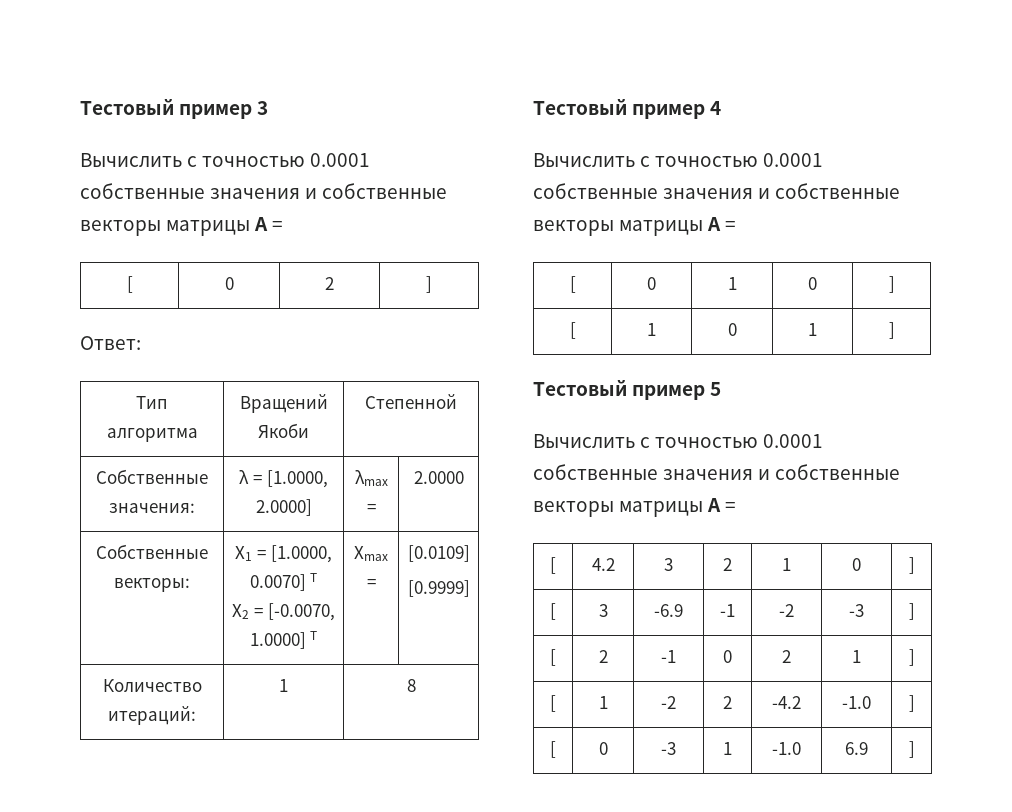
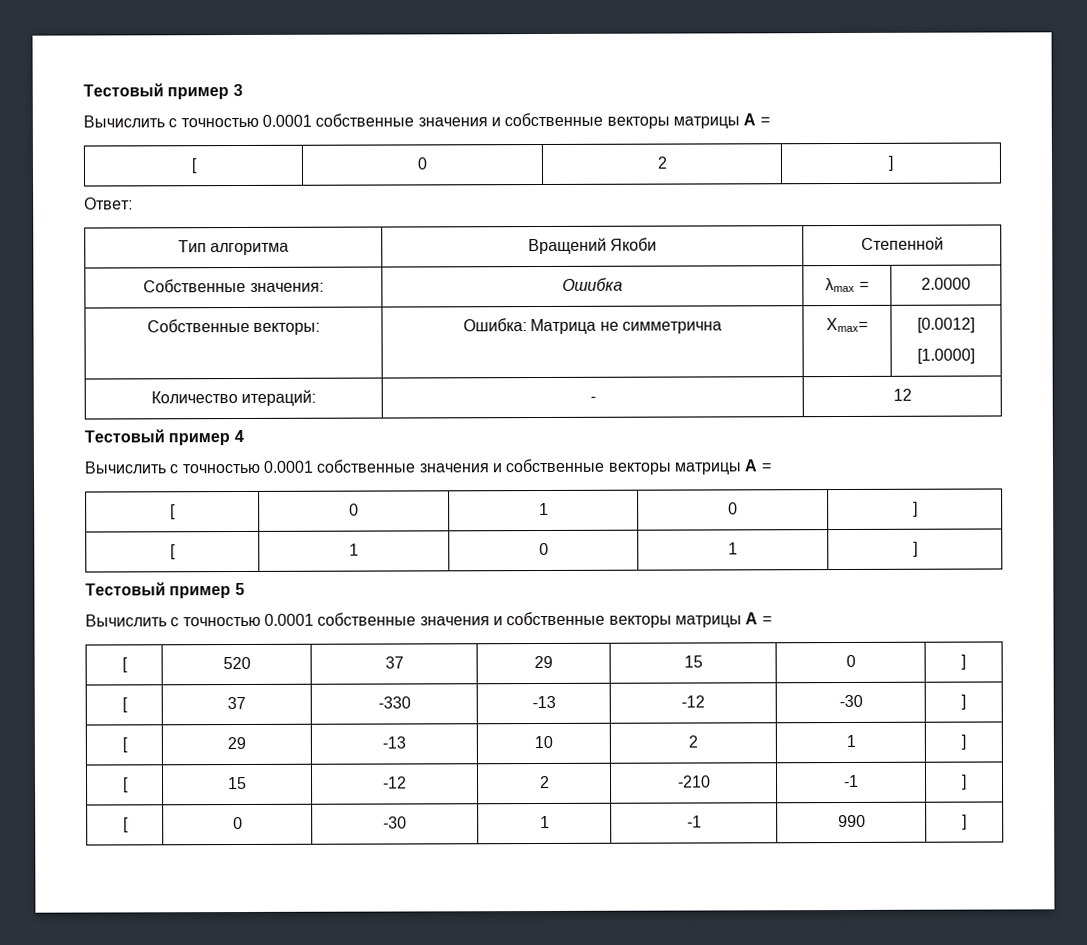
[239,470,328,488] [255,499,312,516] λ = [1.0000, 2.0000] -> [562,277,623,291] Ошибка
[235,545,332,563] [249,573,318,591] [232,603,335,621] [249,631,318,649] [354,546,388,561] [366,579,376,588] [407,545,470,562] [407,580,470,597] X1 = [1.0000, 0.0070] T // X2 = [-0.0070, 1.0000] T | Xmax = | [0.0109] // [0.9999] -> [463,318,722,335] [826,317,868,333] [917,317,975,333] [917,348,975,364] Ошибка: Матрица не симметрична | Xmax= | [0.0012] // [1.0000]
[279,679,288,692] [406,679,416,692] 1 | 8 -> [589,396,596,402] [892,388,912,401] - | 12
[591,558,615,571] [664,558,673,571] [723,558,732,571] [782,558,791,571] [852,558,861,571] [908,557,915,574] [550,603,556,620] [598,604,608,617] [654,604,683,617] [720,604,735,617] [779,604,794,617] [849,604,864,617] [908,603,915,620] [550,649,556,666] [598,650,608,663] [661,650,676,663] [723,650,732,663] 4.2 | 3 | 2 | 1 | 0 | ] // [ | 3 | -6.9 | -1 | -2 | -3 | ] // [ | 2 | -1 | 0 -> [222,656,251,670] [384,656,404,669] [534,655,553,669] [683,655,703,668] [845,654,856,667] [961,654,966,670] [121,697,128,713] [227,696,246,710] [377,696,411,709] [531,695,556,709] [681,695,705,708] [838,694,863,708] [961,694,966,710] [121,737,128,753] [227,736,246,750] [382,736,406,749] [534,735,553,749] 520 | 37 | 29 | 15 | 0 | ] // [ | 37 | -330 | -13 | -12 | -30 | ] // [ | 29 | -13 | 10
[598,696,608,709] [661,696,676,709] [723,696,732,709] [772,696,801,709] [842,696,871,709] 1 | -2 | 2 | -4.2 | -1.0 -> [228,776,247,790] [383,776,407,789] [539,775,550,789] [677,775,711,788] [844,774,859,788] 15 | -12 | 2 | -210 | -1
[661,742,676,755] [723,742,732,755] [772,742,801,755] [845,742,868,755] -3 | 1 | -1.0 | 6.9 -> [383,816,407,829] [539,815,550,829] [686,815,702,828] [837,814,866,828] -30 | 1 | -1 | 990

